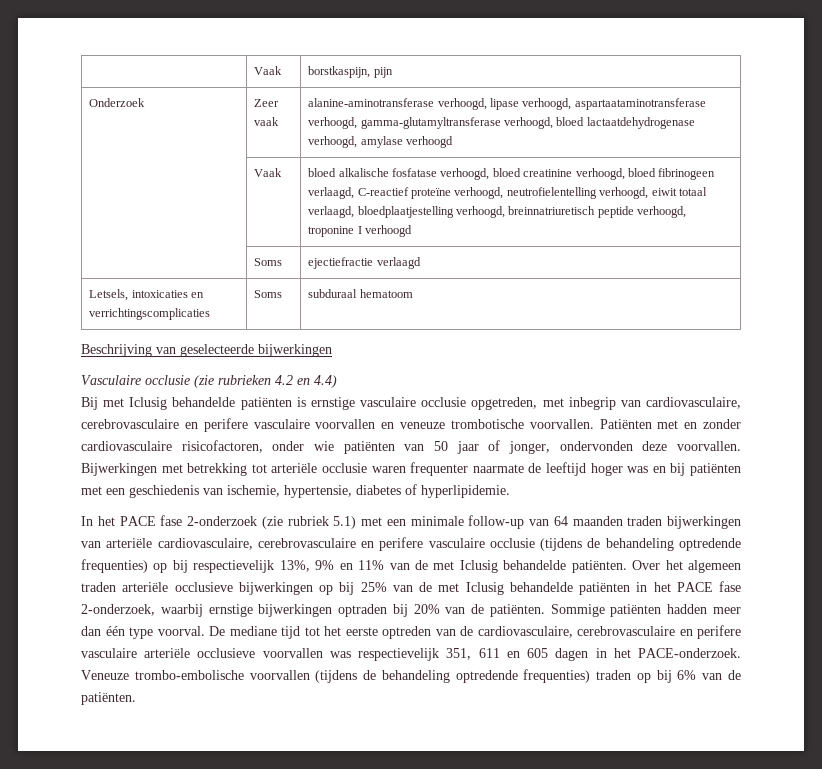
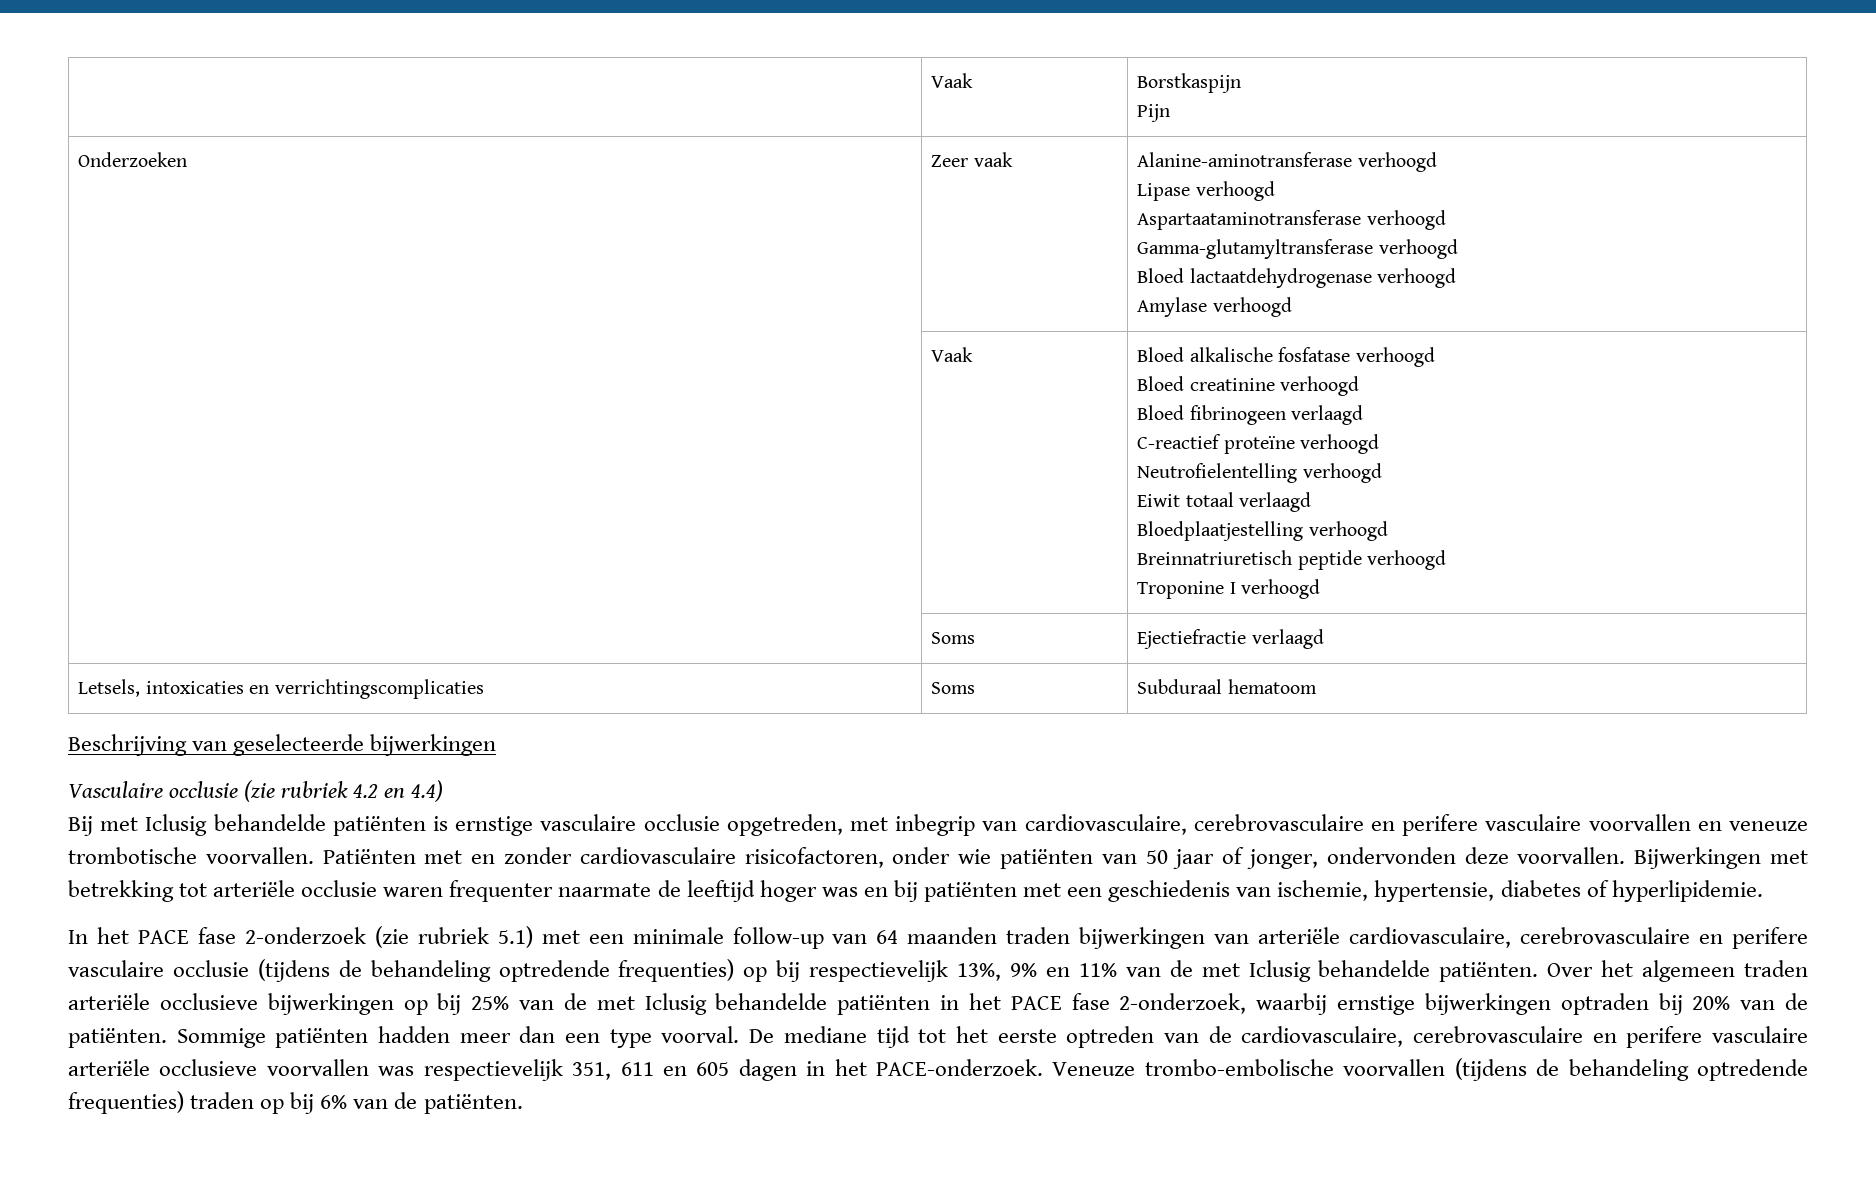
[254,66,283,75] [308,66,393,78] [89,98,146,107] | Vaak | borstkaspijn, pijn // Onderzoek -> [931,73,974,88] [1137,73,1242,93] [1137,104,1171,122] [78,152,188,167] | Vaak | Borstkaspijn // Pijn // Onderzoeken
[308,98,706,110] [308,117,695,129] [308,136,403,148] alanine-aminotransferase verhoogd, lipase verhoogd, aspartaataminotransferase verhoogd, gamma-glutamyltransferase verhoogd, bloed lactaatdehydrogenase verhoogd, amylase -> [1137,152,1437,172] [1137,181,1275,201] [1137,210,1446,230] [1137,239,1458,259] [1137,268,1457,288] [1137,297,1208,317] Alanine-aminotransferase verhoogd // Lipase verhoogd // Aspartaataminotransferase verhoogd // Gamma-glutamyltransferase verhoogd // Bloed lactaatdehydrogenase verhoogd // Amylase
[308,168,337,177] bloed -> [1137,347,1185,362] Bloed
[440,168,716,180] [308,187,707,199] [308,206,687,218] [308,226,355,237] verhoogd, bloed creatinine verhoogd, bloed fibrinogeen verlaagd, C-reactief proteïne verhoogd, neutrofielentelling verhoogd, eiwit totaal verlaagd, bloedplaatjestelling verhoogd, breinnatriuretisch peptide verhoogd, troponine -> [1355,347,1435,367] [1137,376,1360,396] [1137,405,1364,425] [1137,434,1380,454] [1137,463,1382,483] [1137,492,1312,512] [1137,521,1388,541] [1137,550,1447,570] [1137,581,1225,599] verhoogd // Bloed creatinine verhoogd // Bloed fibrinogeen verlaagd // C-reactief proteïne verhoogd // Neutrofielentelling verhoogd // Eiwit totaal verlaagd // Bloedplaatjestelling verhoogd // Breinnatriuretisch peptide verhoogd // Troponine
[308,257,374,269] ejectiefractie -> [1137,629,1247,649] Ejectiefractie
[308,289,358,298] subduraal -> [1137,679,1223,694] Subduraal
[218,375,271,385] rubrieken -> [281,781,349,798] rubriek
[105,626,125,636] één -> [565,1033,601,1043] een

